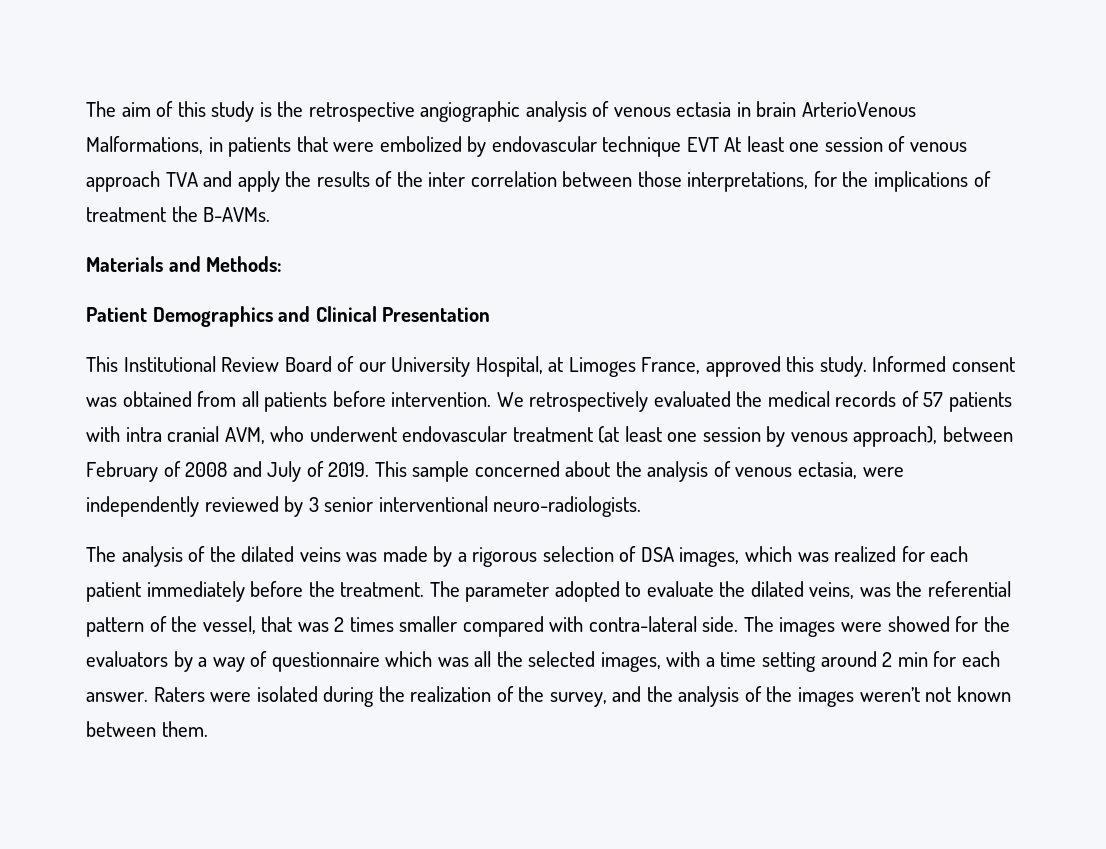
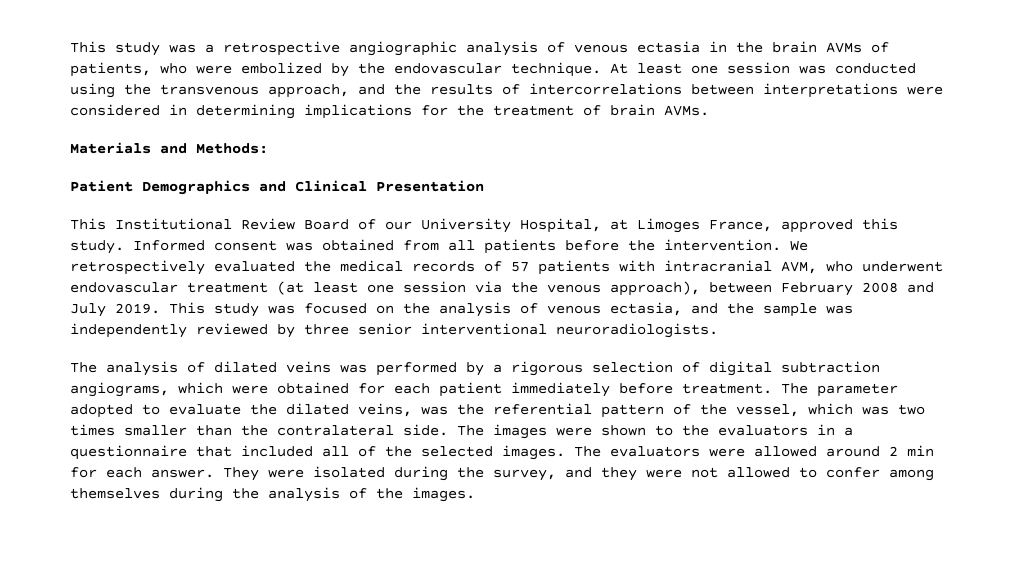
[86,101,304,122] The aim of this study is the -> [70,41,214,56] This study was a
[756,101,917,117] [86,136,968,157] [86,171,991,192] [86,206,271,222] brain ArterioVenous Malformations, in patients that were embolized by endovascular technique EVT At least one session of venous approach TVA and apply the results of the inter correlation between those interpretations, for the implications of treatment the B-AVMs. -> [736,41,889,53] [70,62,916,77] [70,83,943,98] [70,104,709,119] the brain AVMs of patients, who were embolized by the endovascular technique. At least one session was conducted using the transvenous approach, and the results of intercorrelations between interpretations were considered in determining implications for the treatment of brain AVMs.
(386, 399) none -> [628,240,655,251] the
[125,426,220,442] intra cranial -> [664,260,772,272] intracranial
[766,426,786,447] by -> [475,281,538,293] via the
[163,461,181,477] of -> (853, 289) none
[306,461,324,477] of -> (106, 310) none
[412,461,611,482] sample concerned about -> [214,303,394,317] study was focused on
[862,467,904,477] were -> [691,303,853,317] and the sample was
[308,497,319,512] 3 -> [304,324,349,335] three
[493,496,642,517] neuro-radiologists. -> [556,323,718,338] neuroradiologists.
[209,546,236,562] the -> (205, 367) none
[382,546,428,562] made -> [376,362,457,376] performed
[640,546,897,567] DSA images, which was realized -> [709,361,880,376] [70,382,349,397] digital subtraction angiograms, which were obtained
[308,581,335,597] the -> (673, 388) none
[261,616,1010,637] [86,651,817,672] that was 2 times smaller compared with contra-lateral side. The images were showed for the evaluators by a way of questionnaire which was all the selected images, with a time setting -> [808,403,925,415] [70,424,853,439] [70,445,817,460] which was two times smaller than the contralateral side. The images were shown to the evaluators in a questionnaire that included all of the selected images. The evaluators were allowed
[153,687,205,702] Raters -> [223,467,259,481] They
[410,686,1011,707] [86,721,208,737] realization of the survey, and the analysis of the images weren’t not known between them. -> [493,467,934,481] [70,487,475,502] survey, and they were not allowed to confer among themselves during the analysis of the images.

